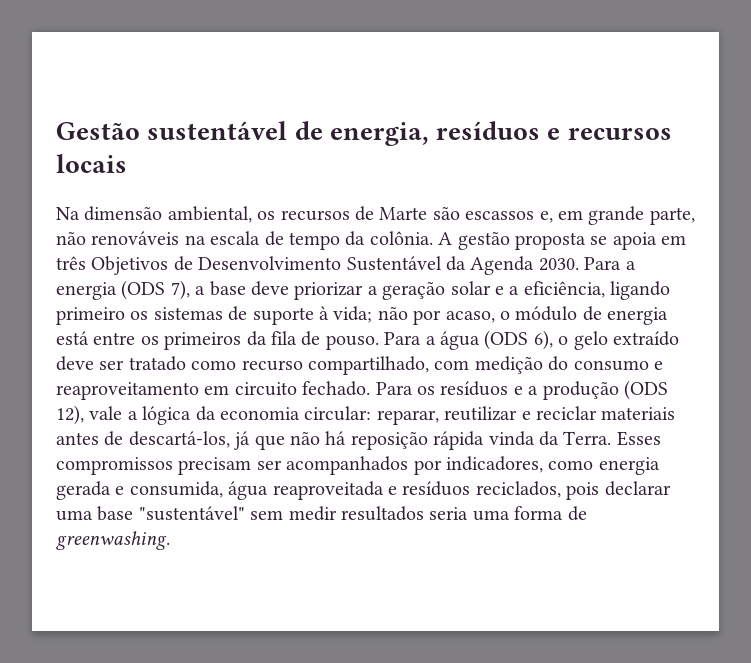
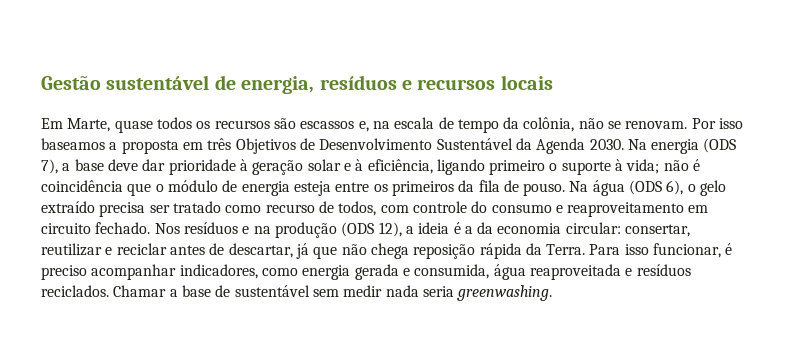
[56,206,695,225] [56,231,180,245] Na dimensão ambiental, os recursos de Marte são escassos e, em grande parte, não renováveis -> [41,117,369,133] Em Marte, quase todos os recursos são escassos e,
[369,231,657,250] colônia. A gestão proposta se apoia -> [523,117,744,132] [41,138,179,154] colônia, não se renovam. Por isso baseamos a proposta
[584,257,636,270] Para a -> [627,139,647,150] Na
[294,282,378,300] priorizar a -> [142,159,248,175] dar prioridade à
[509,286,520,295] a -> [355,159,364,171] à
[130,306,248,321] os sistemas de -> [549,163,558,171] o
[413,310,495,325] por acaso, -> [693,159,701,171] [41,180,152,196] é coincidência que
[56,331,89,345] está -> [293,181,331,196] esteja
[384,332,436,345] Para a -> [569,181,589,192] Na
[56,356,94,371] deve -> [99,202,146,217] precisa
[308,356,543,375] compartilhado, com medição -> [318,201,467,216] de todos, com controle
[375,381,539,396] Para os resíduos e a -> [154,222,271,234] Nos resíduos e na
[89,406,192,425] vale a lógica -> [405,222,473,234] a ideia é a
[376,410,439,425] reparar, -> [625,224,691,237] consertar,
[601,407,676,420] materiais -> (167, 249) none
[128,431,230,448] descartá-los, -> [228,243,293,258] descartar,
[325,431,347,445] há -> [370,243,409,259] chega
[488,431,535,446] vinda -> (522, 251) none
[616,431,661,446] [56,456,442,475] Esses compromissos precisam ser acompanhados por -> [589,243,733,258] [41,264,177,280] Para isso funcionar, é preciso acompanhar
[475,481,671,500] [56,506,587,521] reciclados, pois declarar uma base "sustentável" sem medir resultados seria uma forma de -> [41,285,454,297] reciclados. Chamar a base de sustentável sem medir nada seria

